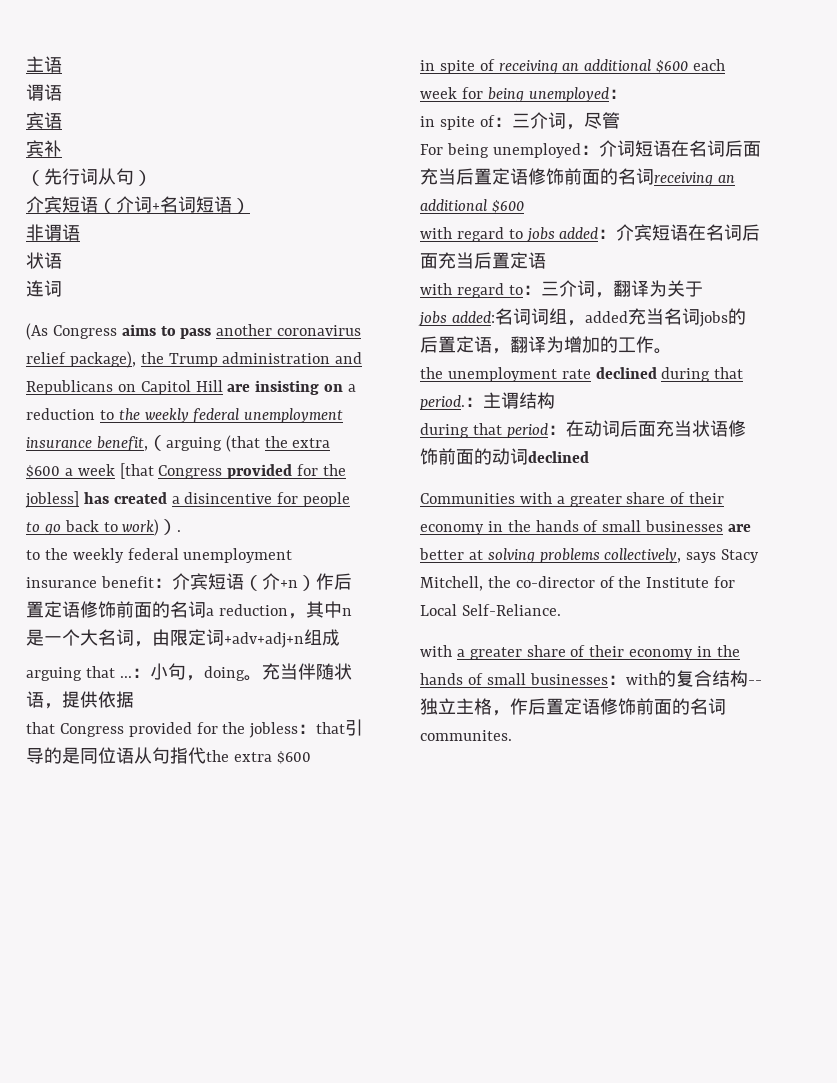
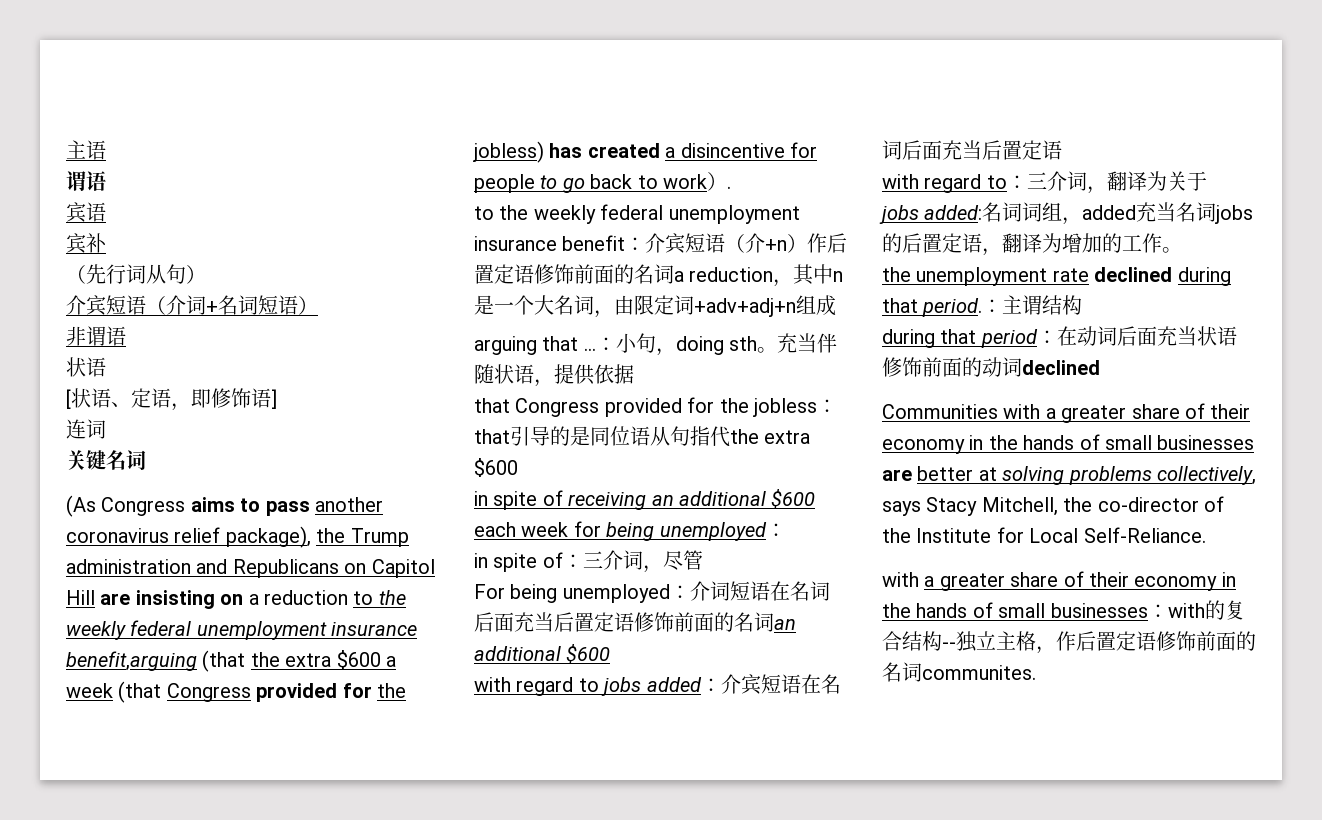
(62, 260) none -> [66,388,277,411] // [状语、定语，即修饰语]
(62, 288) none -> [66,450,146,470] // 关键名词
[96,435,222,451] benefit,（arguing -> [66,651,197,671] benefit,arguing
[119,463,347,479] [25,491,79,508] [that Congress provided for the jobless] -> [118,681,406,703] [473,141,544,163] (that Congress provided for the jobless)
[122,519,160,536] work) -> [663,174,707,189] work
(245, 673) none -> [729,336,758,351] sth
[654,172,713,186] receiving -> (774, 622) none

